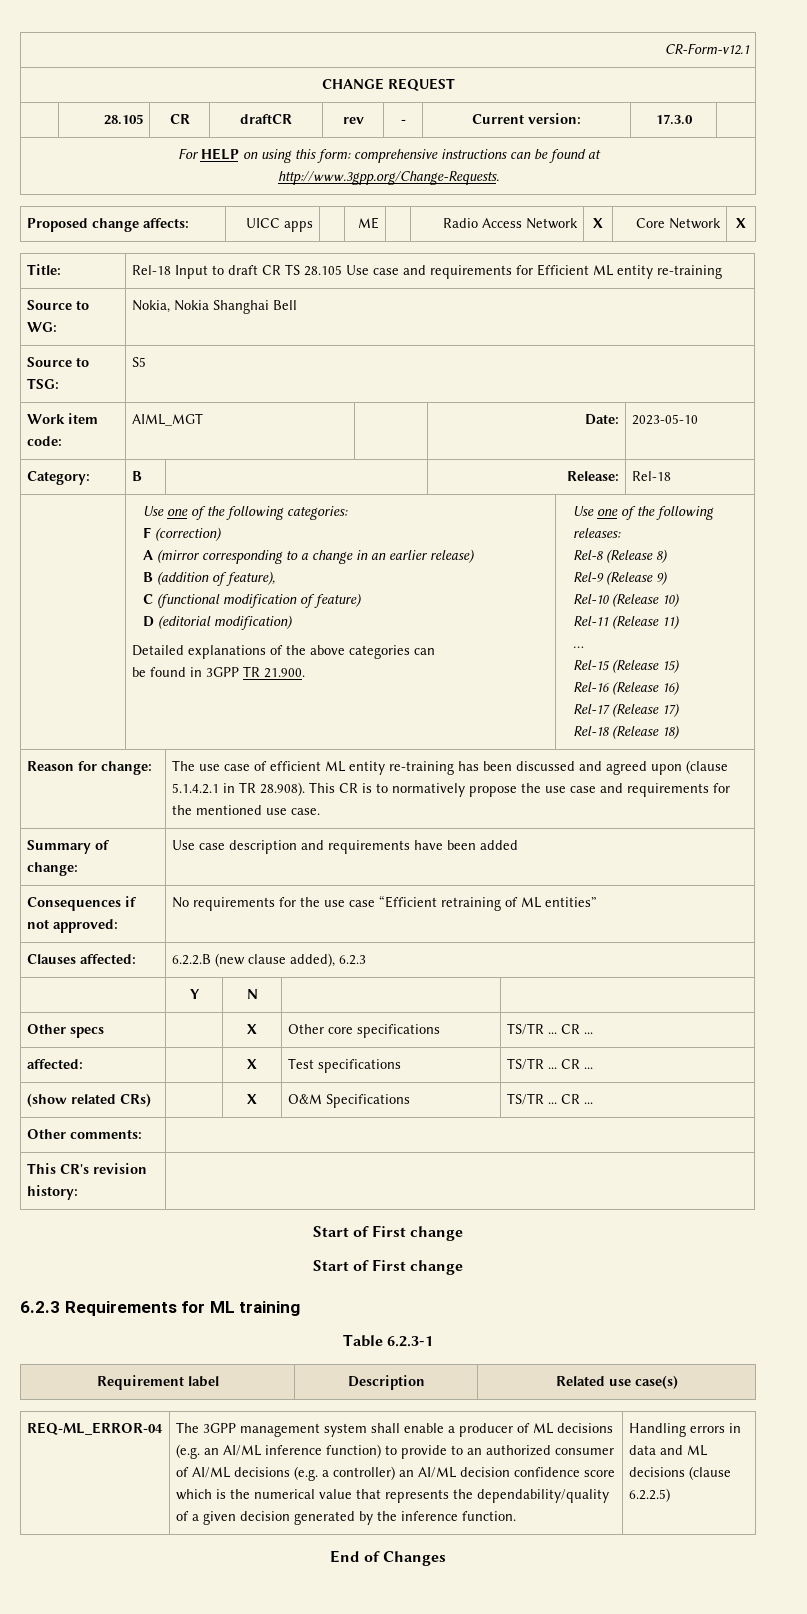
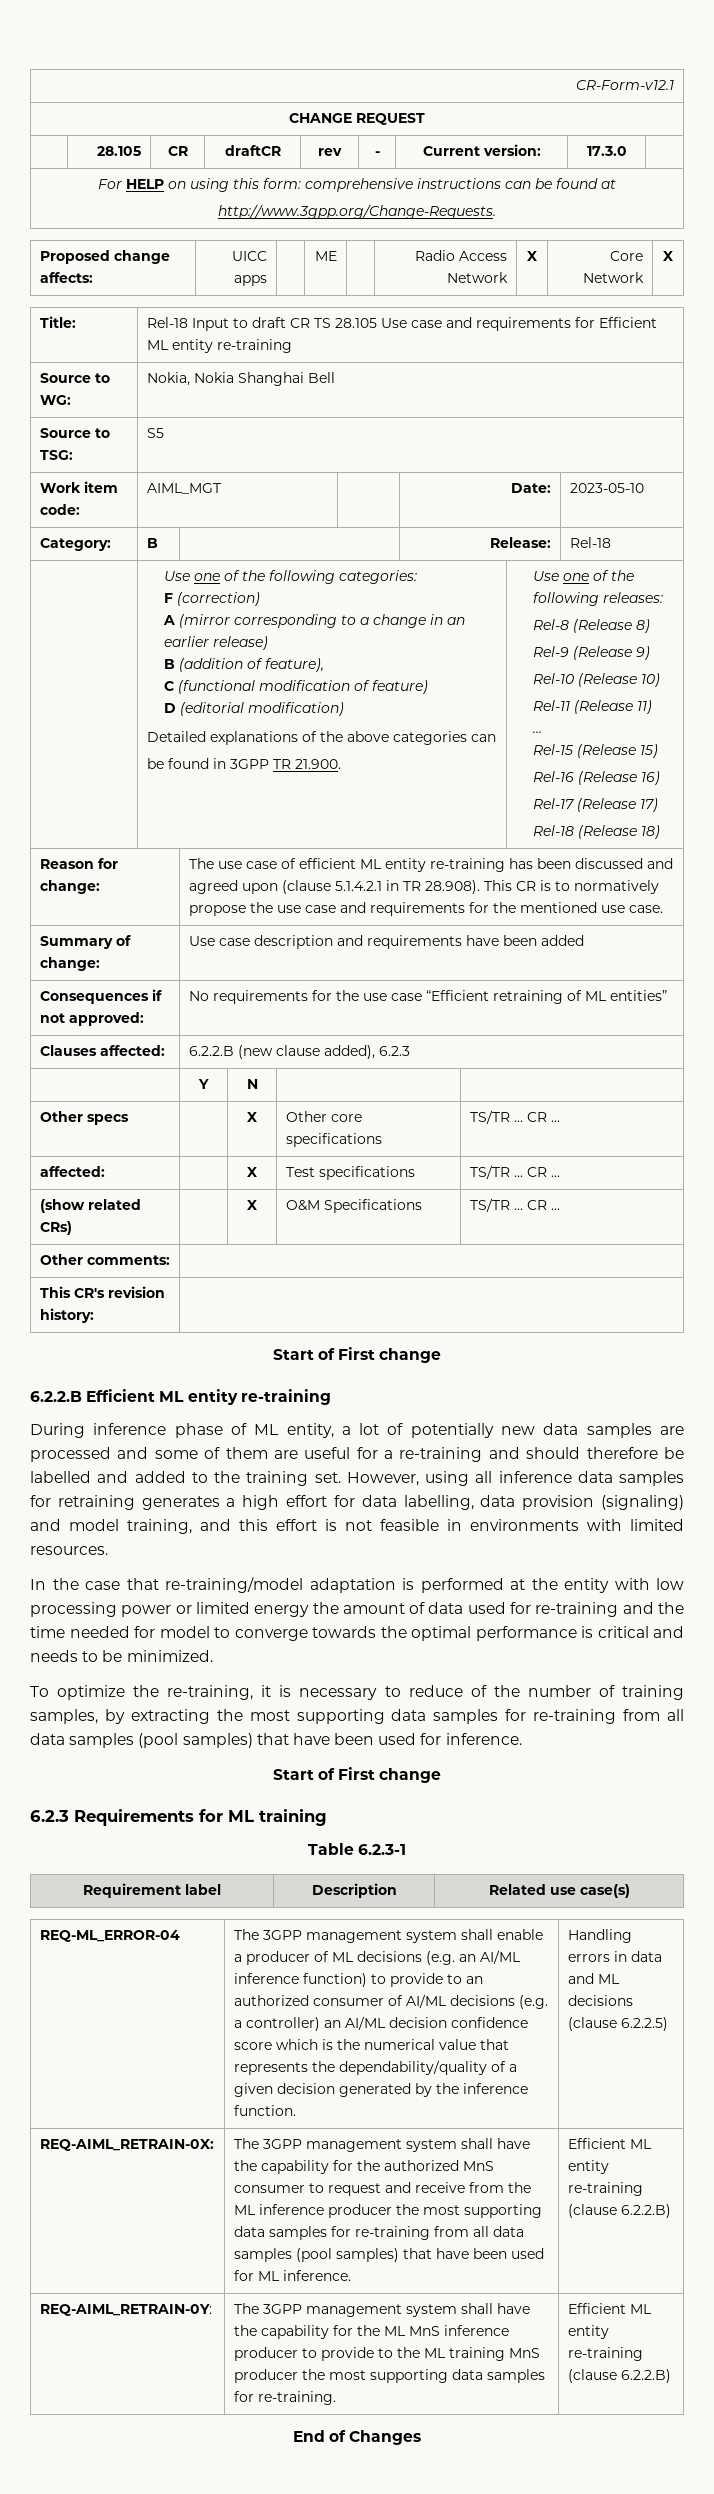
(464, 1233) none -> [30,1389,331,1405] [30,1423,684,1438] [30,1447,684,1462] [30,1471,684,1486] [30,1495,684,1510] [30,1519,684,1534] [30,1546,108,1555] [30,1577,684,1593] [30,1602,684,1617] [30,1626,684,1641] [30,1650,213,1662] [30,1685,685,1700] [30,1709,684,1724] [30,1733,522,1748] // 6.2.2.B Efficient ML entity re-training // During inference phase of ML entity, a lot of potentially new data samples are processed and some of them are useful for a re-training and should therefore be labelled and added to the training set. However, using all inference data samples for retraining generates a high effort for data labelling, data provision (signaling) and model training, and this effort is not feasible in environments with limited resources. // In the case that re-training/model adaptation is performed at the entity with low processing power or limited energy the amount of data used for re-training and the time needed for model to converge towards the optimal performance is critical and needs to be minimized. // To optimize the re-training, it is necessary to reduce of the number of training samples, by extracting the most supporting data samples for re-training from all data samples (pool samples) that have been used for inference.
(670, 1495) none -> [39,2139,214,2151] [233,2138,530,2152] [233,2160,494,2174] [233,2182,531,2196] [233,2204,542,2218] [233,2226,524,2240] [233,2248,544,2262] [233,2270,351,2281] [567,2138,652,2149] [567,2160,609,2174] [567,2182,643,2196] [567,2204,671,2218] [39,2304,212,2316] [233,2303,530,2317] [233,2325,509,2339] [233,2347,540,2361] [233,2369,545,2383] [233,2391,336,2405] [567,2303,652,2314] [567,2325,609,2339] [567,2347,643,2361] [567,2369,671,2383] // REQ-AIML_RETRAIN-0X: | The 3GPP management system shall have the capability for the authorized MnS consumer to request and receive from the ML inference producer the most supporting data samples for re-training from all data samples (pool samples) that have been used for ML inference. | Efficient ML entity re-training (clause 6.2.2.B) // REQ-AIML_RETRAIN-0Y: | The 3GPP management system shall have the capability for the ML MnS inference producer to provide to the ML training MnS producer the most supporting data samples for re-training. | Efficient ML entity re-training (clause 6.2.2.B)

